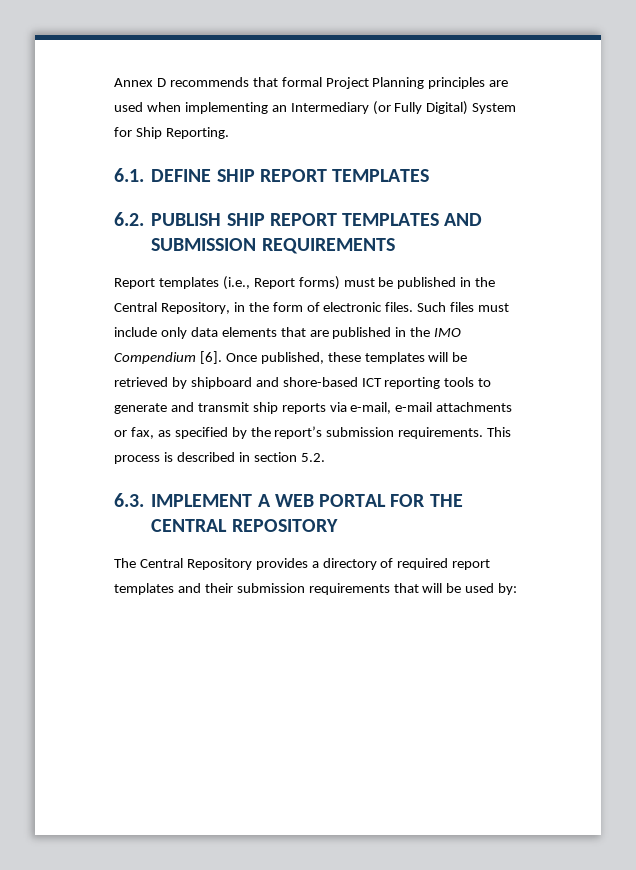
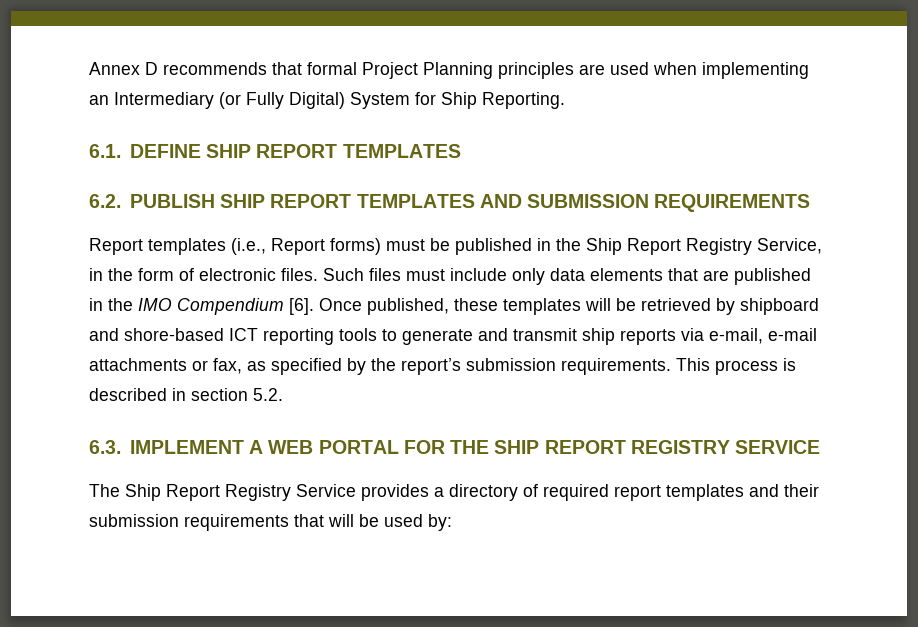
[114,302,230,314] Central Repository, -> [586,238,822,255] Ship Report Registry Service,
[151,519,338,532] [114,558,252,570] CENTRAL REPOSITORY // The Central Repository -> [494,440,821,454] [89,484,356,501] SHIP REPORT REGISTRY SERVICE // The Ship Report Registry Service

